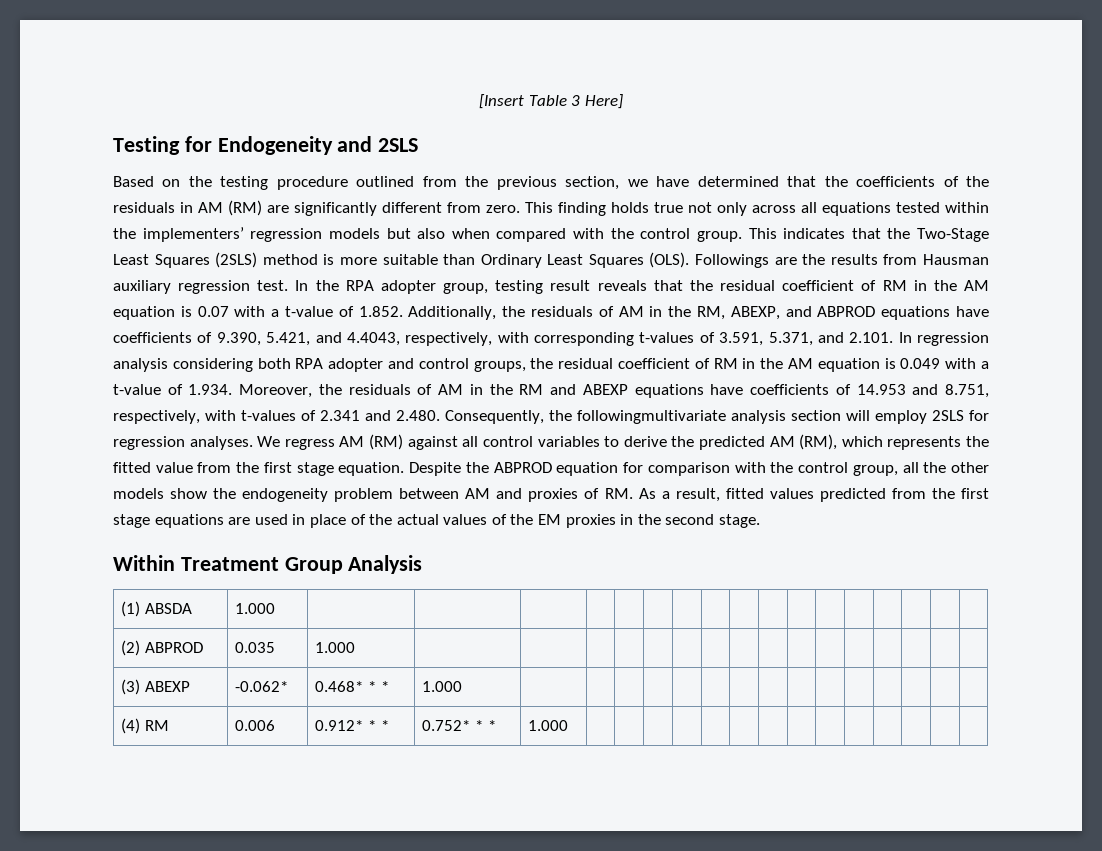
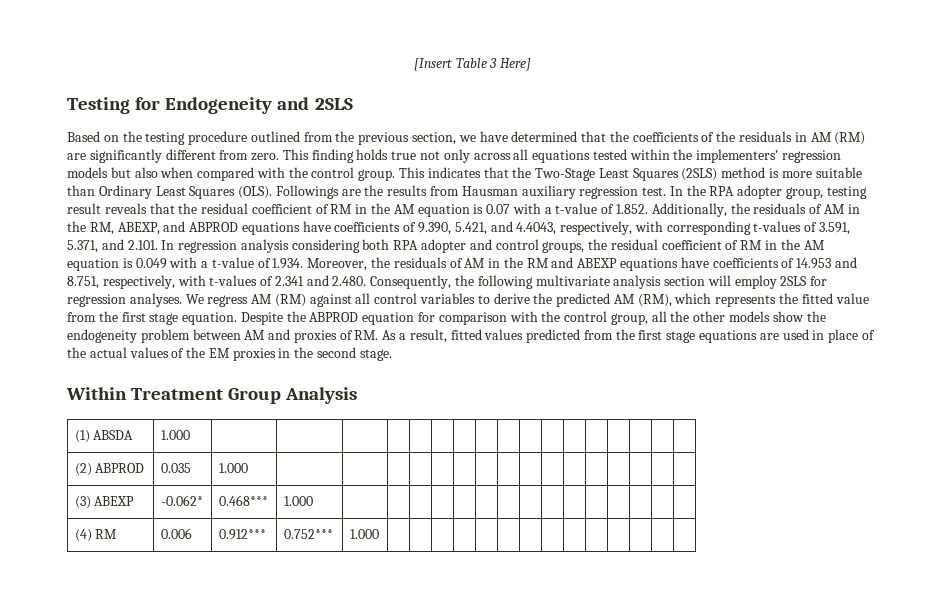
[577,410,726,424] followingmultivariate -> [477,275,610,289] following multivariate
[315,681,389,692] 0.468* * * -> [218,495,268,506] 0.468***
[315,720,389,731] [422,720,496,731] 0.912* * * | 0.752* * * -> [218,529,266,540] [283,529,333,539] 0.912*** | 0.752***

